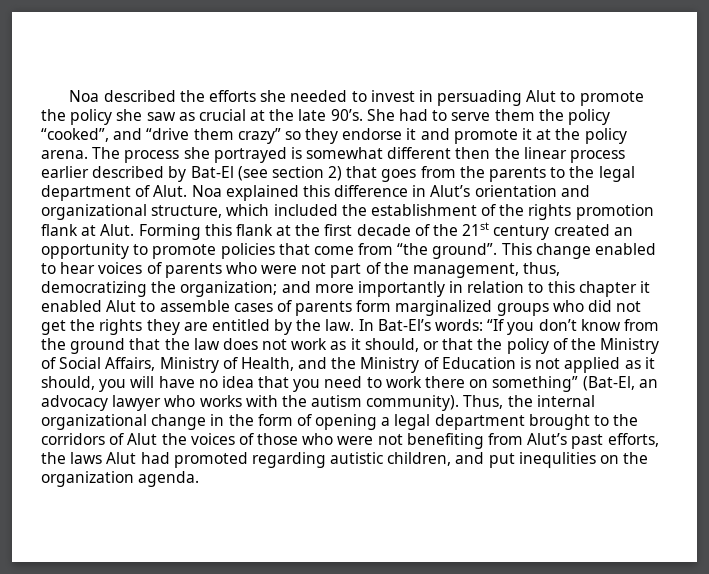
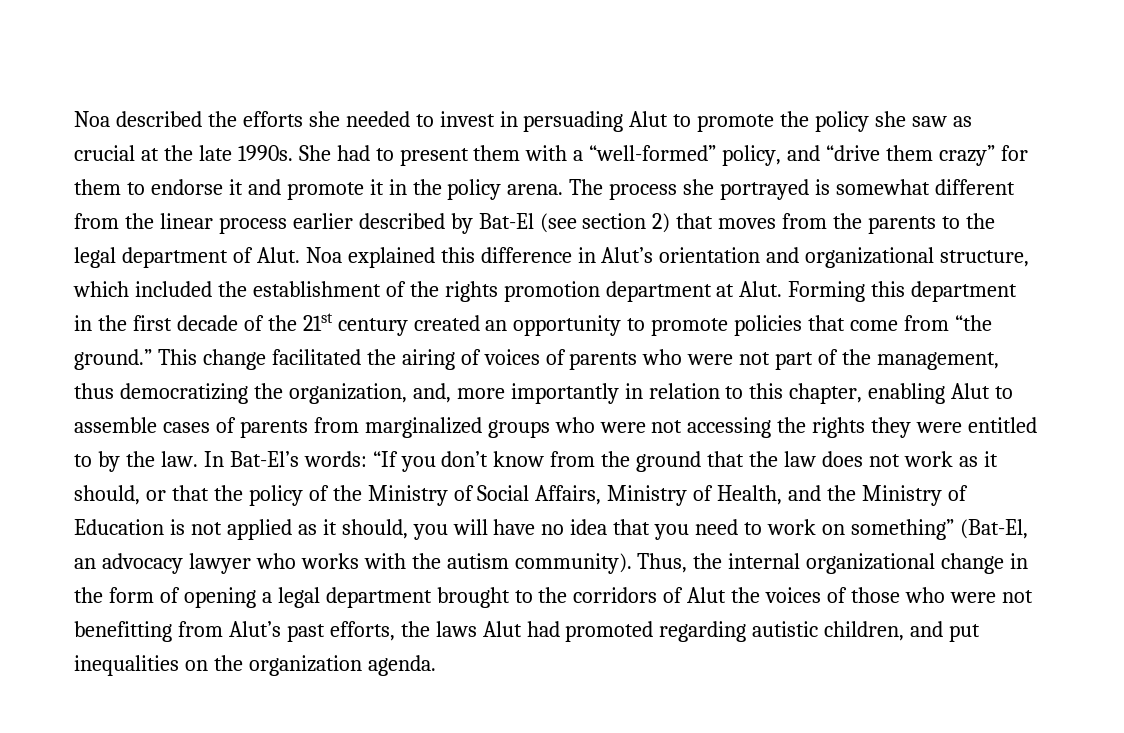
[330,109,363,121] 90’s. -> [237,145,293,161] 1990s.
[451,109,610,125] [41,128,109,142] serve them the policy “cooked”, -> [399,145,782,166] present them with a “well-formed” policy,
[284,128,339,144] so they -> [1000,145,1028,161] [74,179,145,195] for them to
[536,129,552,140] at -> [388,179,407,195] in
[455,147,491,159] then -> [74,213,119,229] from
[381,169,417,182] goes -> [718,218,777,229] moves
[41,224,78,236] flank -> [605,281,712,302] department
[235,224,292,236] flank at -> [911,281,1018,302] [74,315,92,331] department in
[432,243,498,259] ground”. -> [74,349,152,370] ground.”
[595,243,657,255] [41,262,96,274] enabled to hear -> [271,349,481,370] facilitated the airing of
[523,262,561,276] thus, -> [74,383,114,399] thus
[180,281,311,297] organization; and -> [288,383,451,404] organization, and,
[578,281,651,297] [41,300,102,312] chapter it enabled -> [789,383,946,404] chapter, enabling
[356,300,392,312] form -> [313,417,359,433] from
[588,300,642,312] [41,319,270,335] did not get the rights they are entitled -> [599,417,1038,438] [74,454,92,467] were not accessing the rights they were entitled to
[425,376,466,388] there -> (817, 527) none
[406,433,484,449] benefiting -> [74,621,172,642] benefitting
[518,452,596,468] inequlities -> [74,655,179,676] inequalities

